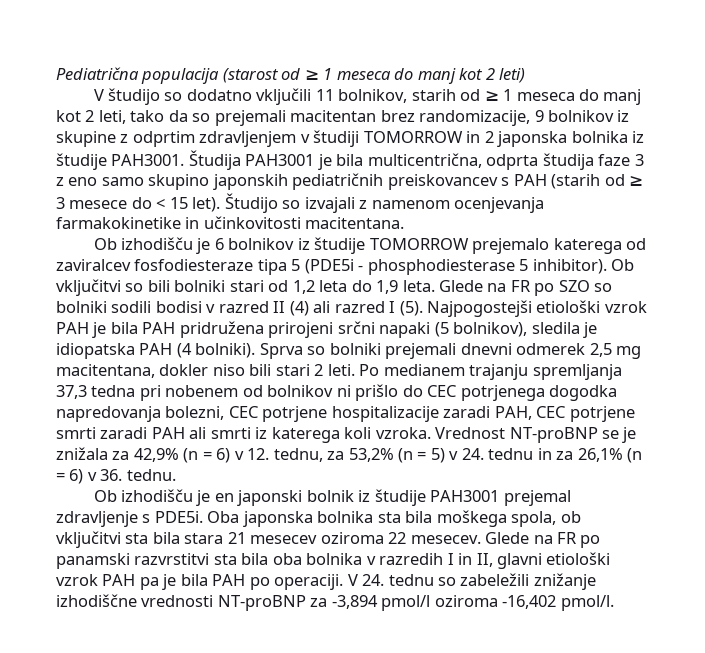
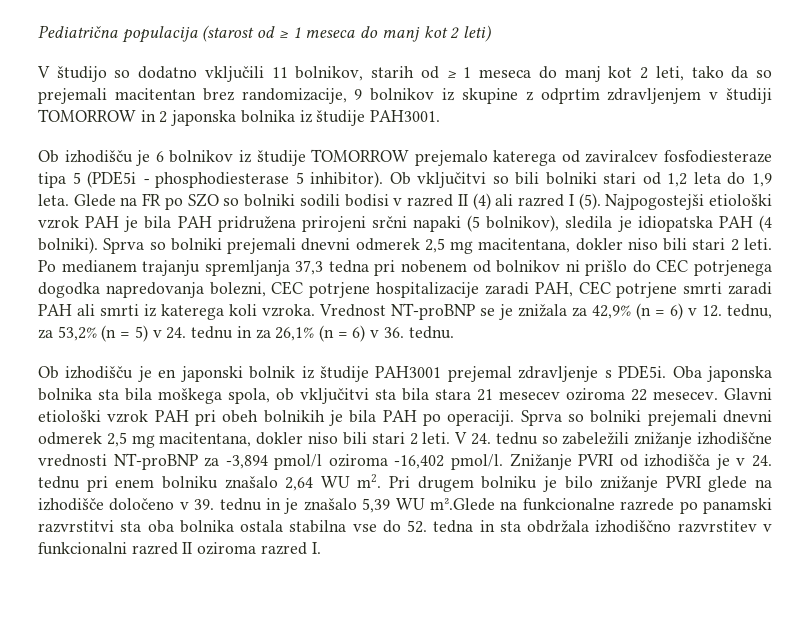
[188,150,644,170] [56,173,644,190] [56,193,545,213] [56,216,405,229] Študija PAH3001 je bila multicentrična, odprta študija faze 3 z eno samo skupino japonskih pediatričnih preiskovancev s PAH (starih od ≥ 3 mesece do < 15 let). Študijo so izvajali z namenom ocenjevanja farmakokinetike in učinkovitosti macitentana. -> (441, 116) none
[485,532,601,548] [56,552,611,569] [56,574,159,590] Glede na FR po panamski razvrstitvi sta bila oba bolnika v razredih I in II, glavni etiološki vzrok PAH pa -> [724,388,772,400] [38,410,325,426] Glavni etiološki vzrok PAH pri obeh bolnikih
(344, 582) none -> [520,410,772,426] [38,432,451,448] Sprva so bolniki prejemali dnevni odmerek 2,5 mg macitentana, dokler niso bili stari 2 leti.
(614, 603) none -> [509,453,772,470] [38,474,772,492] [38,498,772,514] [38,520,772,533] [38,542,321,555] Znižanje PVRI od izhodišča je v 24. tednu pri enem bolniku znašalo 2,64 WU m2. Pri drugem bolniku je bilo znižanje PVRI glede na izhodišče določeno v 39. tednu in je znašalo 5,39 WU m².Glede na funkcionalne razrede po panamski razvrstitvi sta oba bolnika ostala stabilna vse do 52. tedna in sta obdržala izhodiščno razvrstitev v funkcionalni razred II oziroma razred I.

